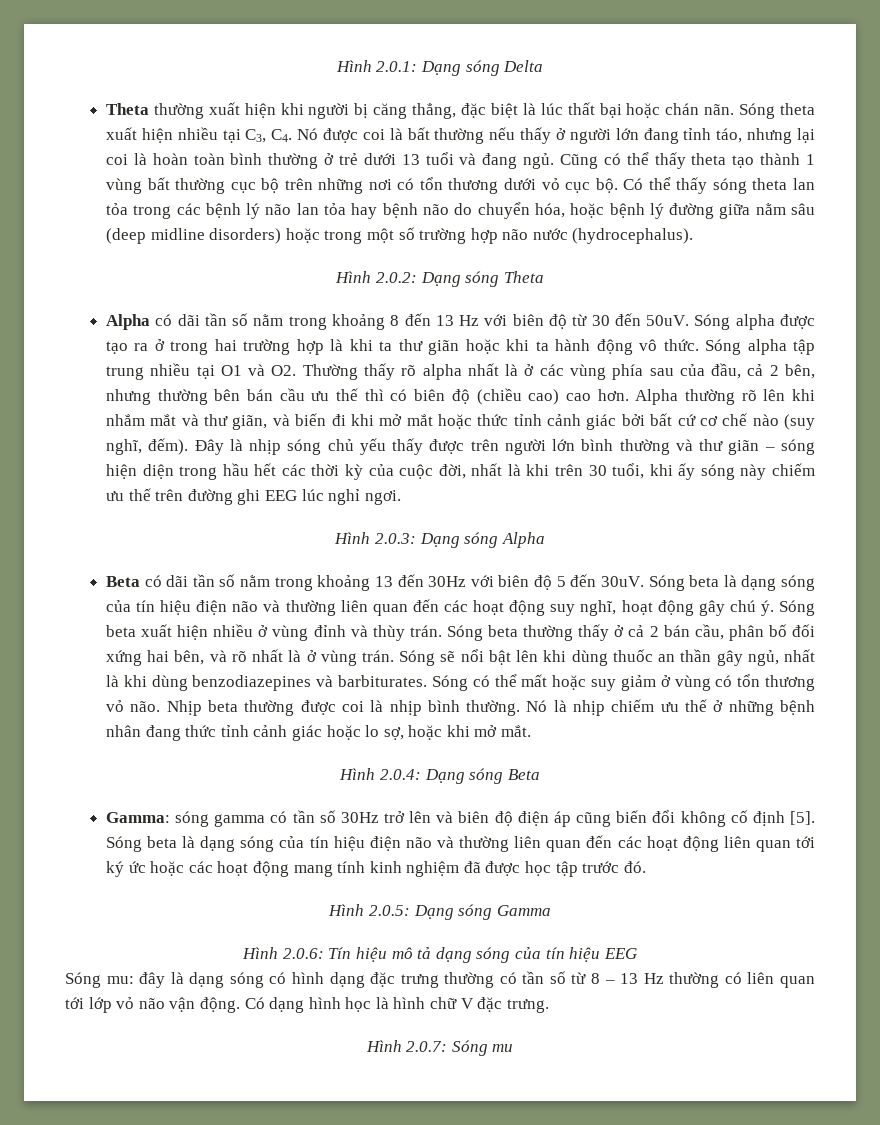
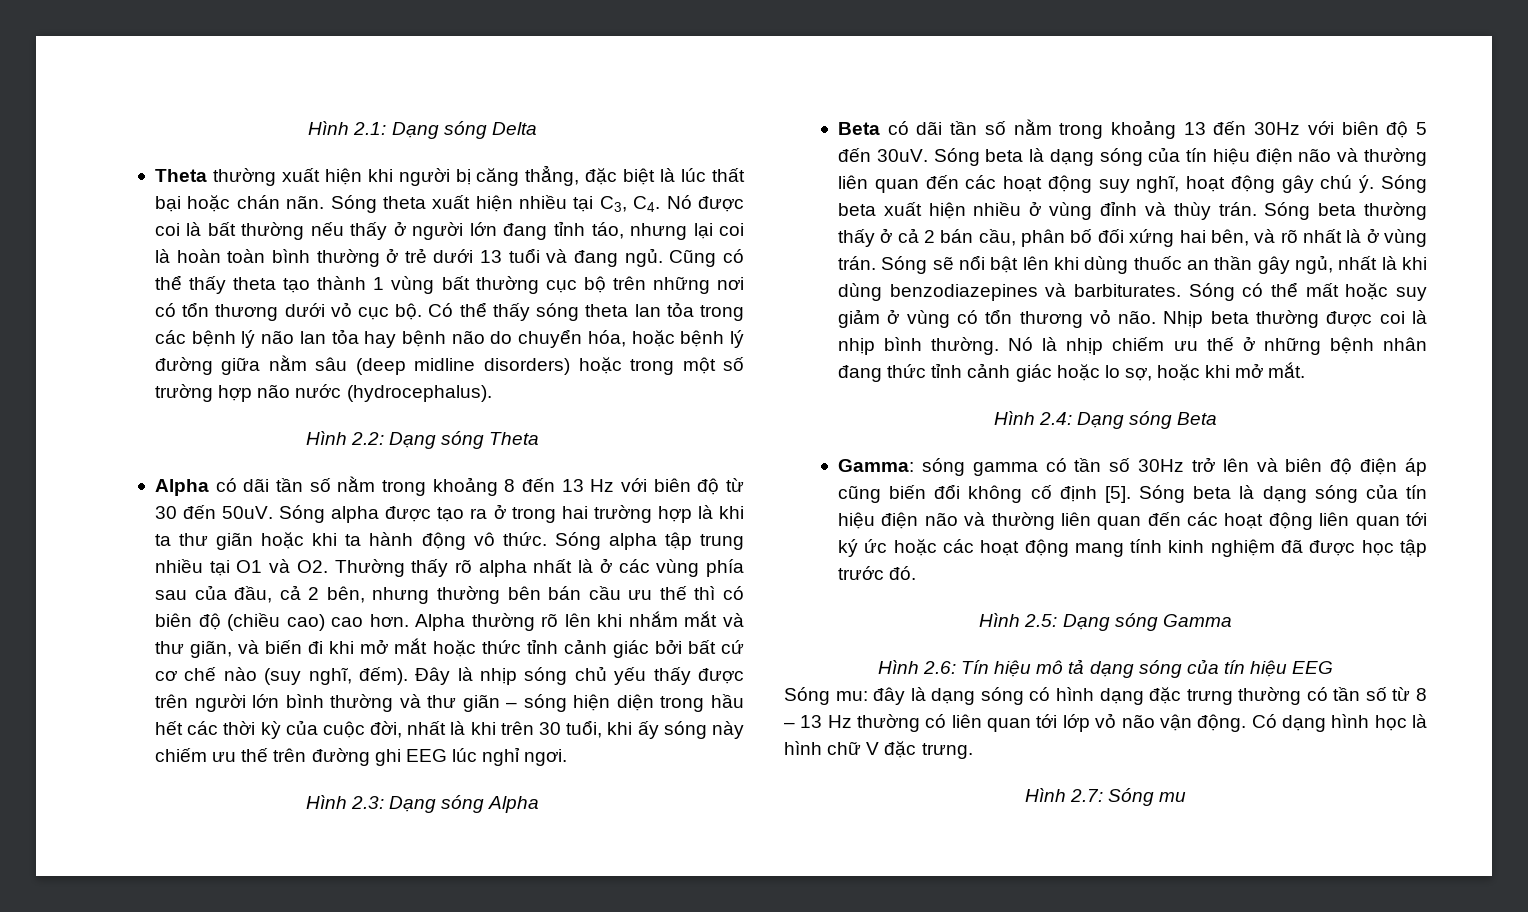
[335,60,418,72] Hình 2.0.1: -> [308,121,387,135] Hình 2.1:
[375,272,417,283] 2.0.2: -> [350,432,384,445] 2.2:
[374,533,416,544] 2.0.3: -> [350,796,384,809] 2.3:
[379,769,421,780] 2.0.4: -> [1038,412,1072,425] 2.4:
[368,905,410,916] 2.0.5: -> [1024,614,1058,627] 2.5:
[282,948,324,959] 2.0.6: -> [922,661,956,674] 2.6:
[406,1041,448,1052] 2.0.7: -> [1069,789,1103,802] 2.7:

